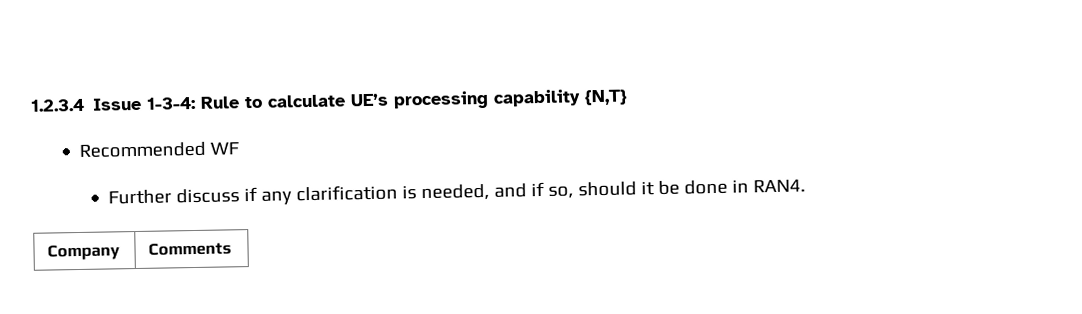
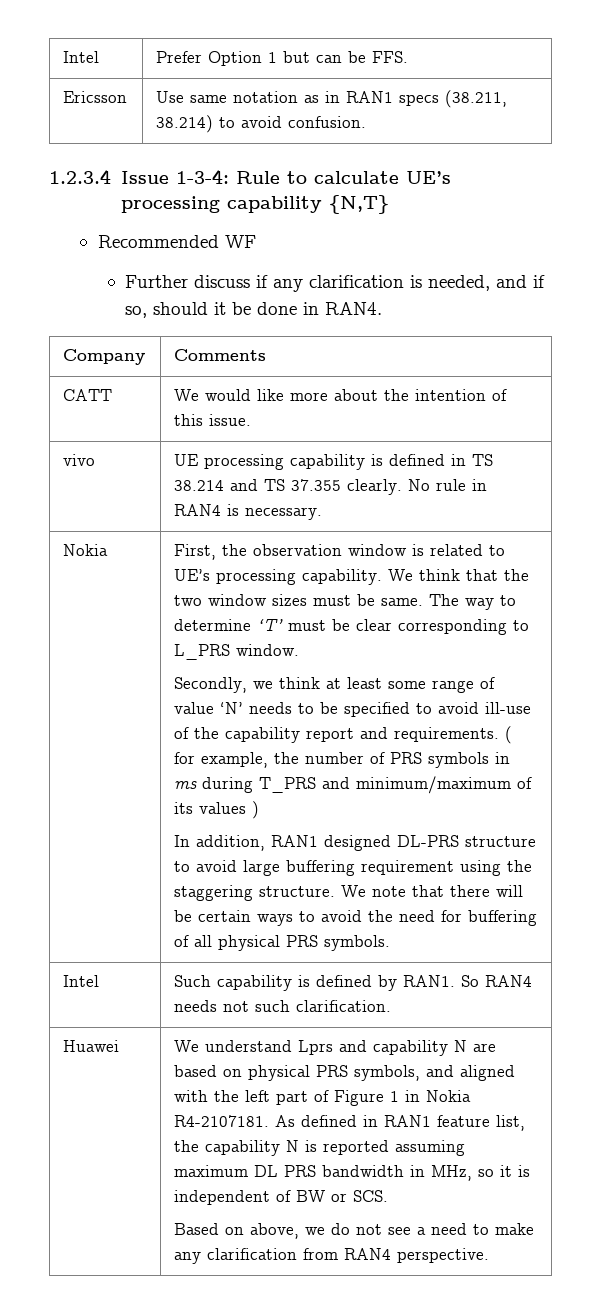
(30, 105) none -> [63,51,100,63] [156,51,409,66] [63,91,128,103] [156,90,508,108] [156,115,367,133] Intel | Prefer Option 1 but can be FFS. // Ericsson | Use same notation as in RAN1 specs (38.211, 38.214) to avoid confusion. //
(233, 249) none -> [63,389,113,401] [174,389,508,401] [174,414,252,426] [63,454,96,466] [174,454,494,470] [174,479,488,495] [174,504,323,520] [63,544,109,556] [174,544,506,560] [174,569,530,585] [174,594,517,610] [174,619,530,635] [174,644,300,660] [174,677,496,693] [174,702,532,717] [174,726,513,744] [174,752,511,768] [174,776,533,794] [174,801,260,819] [174,835,537,851] [174,860,533,876] [174,885,524,901] [174,910,538,926] [174,935,391,951] [63,975,100,987] [174,975,533,991] [174,1000,392,1012] [63,1040,120,1052] [174,1040,497,1056] [174,1065,516,1081] [174,1090,472,1106] [174,1115,526,1131] [174,1140,466,1156] [174,1165,531,1181] [174,1190,389,1205] [174,1223,535,1239] [174,1248,490,1264] // CATT | We would like more about the intention of this issue. // vivo | UE processing capability is defined in TS 38.214 and TS 37.355 clearly. No rule in RAN4 is necessary. // Nokia | First, the observation window is related to UE’s processing capability. We think that the two window sizes must be same. The way to determine ‘T’ must be clear corresponding to L_PRS window. // Secondly, we think at least some range of value ‘N’ needs to be specified to avoid ill-use of the capability report and requirements. ( for example, the number of PRS symbols in ms during T_PRS and minimum/maximum of its values ) // In addition, RAN1 designed DL-PRS structure to avoid large buffering requirement using the staggering structure. We note that there will be certain ways to avoid the need for buffering of all physical PRS symbols. // Intel | Such capability is defined by RAN1. So RAN4 needs not such clarification. // Huawei | We understand Lprs and capability N are based on physical PRS symbols, and aligned with the left part of Figure 1 in Nokia R4-2107181. As defined in RAN1 feature list, the capability N is reported assuming maximum DL PRS bandwidth in MHz, so it is independent of BW or SCS. // Based on above, we do not see a need to make any clarification from RAN4 perspective.

